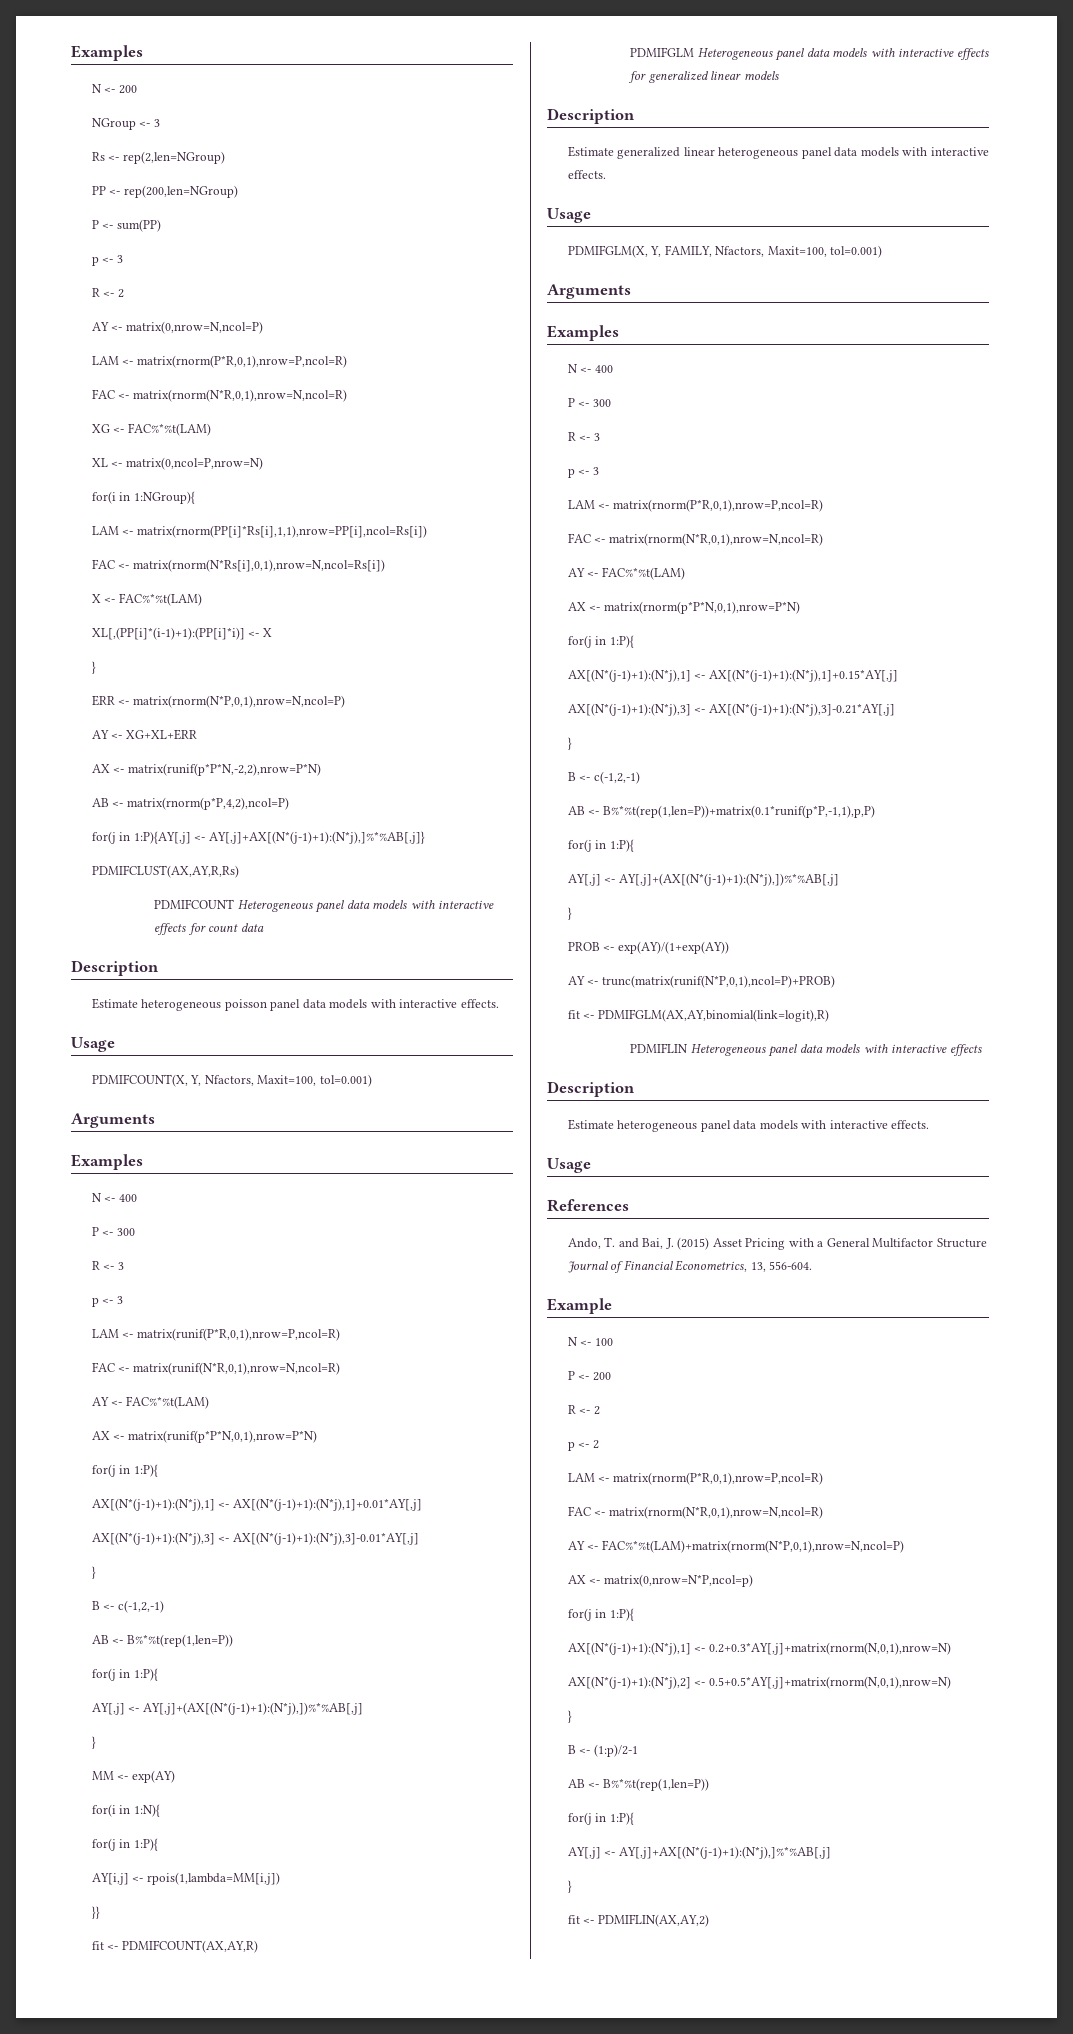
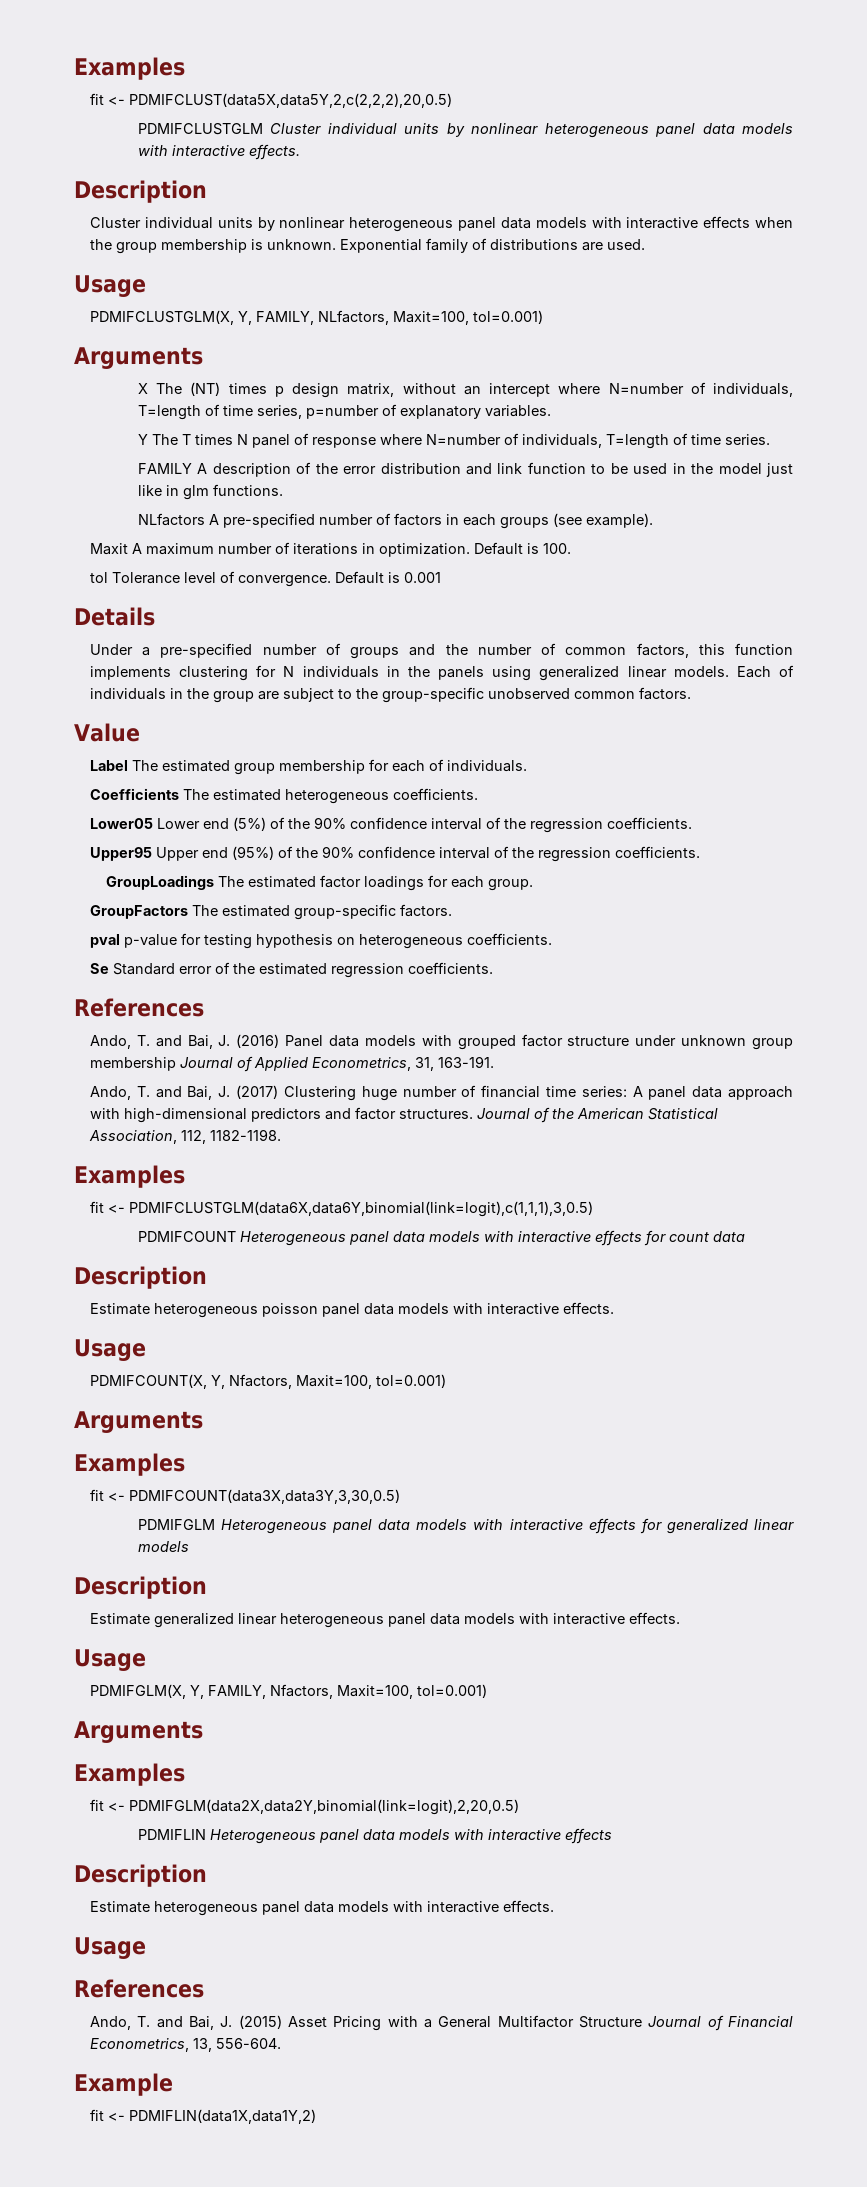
[71,45,143,61] [91,84,137,94] [91,118,160,130] [91,151,225,164] [91,185,238,198] [91,219,161,232] [91,255,123,266] [91,288,124,298] [91,321,263,334] [91,355,347,368] [91,389,347,402] [91,423,211,436] [91,457,263,470] [91,491,195,504] [91,525,427,538] [91,559,385,572] [91,593,202,606] [91,627,272,640] [91,661,96,674] [91,695,345,708] [91,729,197,740] [91,763,321,776] [91,797,289,810] [91,831,425,844] [91,865,239,878] Examples // N <- 200 // NGroup <- 3 // Rs <- rep(2,len=NGroup) // PP <- rep(200,len=NGroup) // P <- sum(PP) // p <- 3 // R <- 2 // AY <- matrix(0,nrow=N,ncol=P) // LAM <- matrix(rnorm(P*R,0,1),nrow=P,ncol=R) // FAC <- matrix(rnorm(N*R,0,1),nrow=N,ncol=R) // XG <- FAC%*%t(LAM) // XL <- matrix(0,ncol=P,nrow=N) // for(i in 1:NGroup){ // LAM <- matrix(rnorm(PP[i]*Rs[i],1,1),nrow=PP[i],ncol=Rs[i]) // FAC <- matrix(rnorm(N*Rs[i],0,1),nrow=N,ncol=Rs[i]) // X <- FAC%*%t(LAM) // XL[,(PP[i]*(i-1)+1):(PP[i]*i)] <- X // } // ERR <- matrix(rnorm(N*P,0,1),nrow=N,ncol=P) // AY <- XG+XL+ERR // AX <- matrix(runif(p*P*N,-2,2),nrow=P*N) // AB <- matrix(rnorm(p*P,4,2),ncol=P) // for(j in 1:P){AY[,j] <- AY[,j]+AX[(N*(j-1)+1):(N*j),]%*%AB[,j]} // PDMIFCLUST(AX,AY,R,Rs) -> [74,57,185,80] [89,93,452,108] [137,123,794,138] [137,144,300,160] [74,180,207,203] [89,216,793,232] [89,238,645,254] [74,275,146,297] [89,310,543,325] [74,347,203,369] [137,382,793,398] [137,404,551,420] [137,433,770,449] [137,462,793,477] [137,484,283,500] [137,513,653,529] [89,542,571,557] [89,571,441,587] [74,607,155,626] [89,643,793,659] [89,665,794,681] [89,687,691,703] [74,723,140,742] [89,759,527,775] [89,788,478,804] [89,817,692,833] [89,846,700,862] [105,875,533,891] [89,904,452,920] [89,933,552,949] [89,962,493,978] [74,998,204,1017] [89,1034,794,1050] [89,1056,494,1072] [89,1085,793,1101] [89,1107,718,1123] [88,1129,281,1144] [74,1165,185,1188] [89,1201,593,1217] Examples // fit <- PDMIFCLUST(data5X,data5Y,2,c(2,2,2),20,0.5) // PDMIFCLUSTGLM Cluster individual units by nonlinear heterogeneous panel data models with interactive effects. // Description // Cluster individual units by nonlinear heterogeneous panel data models with interactive effects when the group membership is unknown. Exponential family of distributions are used. // Usage // PDMIFCLUSTGLM(X, Y, FAMILY, NLfactors, Maxit=100, tol=0.001) // Arguments // X The (NT) times p design matrix, without an intercept where N=number of individuals, T=length of time series, p=number of explanatory variables. // Y The T times N panel of response where N=number of individuals, T=length of time series. // FAMILY A description of the error distribution and link function to be used in the model just like in glm functions. // NLfactors A pre-specified number of factors in each groups (see example). // Maxit A maximum number of iterations in optimization. Default is 100. // tol Tolerance level of convergence. Default is 0.001 // Details // Under a pre-specified number of groups and the number of common factors, this function implements clustering for N individuals in the panels using generalized linear models. Each of individuals in the group are subject to the group-specific unobserved common factors. // Value // Label The estimated group membership for each of individuals. // Coefficients The estimated heterogeneous coefficients. // Lower05 Lower end (5%) of the 90% confidence interval of the regression coefficients. // Upper95 Upper end (95%) of the 90% confidence interval of the regression coefficients. // GroupLoadings The estimated factor loadings for each group. // GroupFactors The estimated group-specific factors. // pval p-value for testing hypothesis on heterogeneous coefficients. // Se Standard error of the estimated regression coefficients. // References // Ando, T. and Bai, J. (2016) Panel data models with grouped factor structure under unknown group membership Journal of Applied Econometrics, 31, 163-191. // Ando, T. and Bai, J. (2017) Clustering huge number of financial time series: A panel data approach with high-dimensional predictors and factor structures. Journal of the American Statistical Association, 112, 1182-1198. // Examples // fit <- PDMIFCLUSTGLM(data6X,data6Y,binomial(link=logit),c(1,1,1),3,0.5)
[91,1193,137,1202] [91,1227,135,1236] [91,1261,124,1270] [91,1296,123,1307] [91,1328,340,1341] [91,1362,340,1375] [91,1396,209,1409] [91,1430,317,1443] [91,1464,158,1477] [91,1498,422,1511] [91,1532,419,1545] [91,1566,96,1579] [91,1600,164,1613] [91,1634,233,1647] [91,1668,158,1681] [91,1702,363,1715] [91,1736,96,1749] [91,1770,175,1783] [91,1804,160,1817] [91,1838,158,1851] [91,1872,280,1885] [91,1906,100,1919] [91,1940,258,1953] // N <- 400 // P <- 300 // R <- 3 // p <- 3 // LAM <- matrix(runif(P*R,0,1),nrow=P,ncol=R) // FAC <- matrix(runif(N*R,0,1),nrow=N,ncol=R) // AY <- FAC%*%t(LAM) // AX <- matrix(runif(p*P*N,0,1),nrow=P*N) // for(j in 1:P){ // AX[(N*(j-1)+1):(N*j),1] <- AX[(N*(j-1)+1):(N*j),1]+0.01*AY[,j] // AX[(N*(j-1)+1):(N*j),3] <- AX[(N*(j-1)+1):(N*j),3]-0.01*AY[,j] // } // B <- c(-1,2,-1) // AB <- B%*%t(rep(1,len=P)) // for(j in 1:P){ // AY[,j] <- AY[,j]+(AX[(N*(j-1)+1):(N*j),])%*%AB[,j] // } // MM <- exp(AY) // for(i in 1:N){ // for(j in 1:P){ // AY[i,j] <- rpois(1,lambda=MM[i,j]) // }} // fit <- PDMIFCOUNT(AX,AY,R) -> [89,1489,400,1504] // fit <- PDMIFCOUNT(data3X,data3Y,3,30,0.5)
[567,364,613,373] [567,398,611,407] [567,432,600,441] [567,467,599,478] [567,499,823,512] [567,533,823,546] [567,567,685,580] [567,601,800,614] [567,635,634,648] [567,669,898,682] [567,703,895,716] [567,737,572,750] [567,771,640,784] [567,805,875,818] [567,839,634,852] [567,873,839,886] [567,907,572,920] [567,941,729,954] [567,975,835,988] [567,1009,829,1022] // N <- 400 // P <- 300 // R <- 3 // p <- 3 // LAM <- matrix(rnorm(P*R,0,1),nrow=P,ncol=R) // FAC <- matrix(rnorm(N*R,0,1),nrow=N,ncol=R) // AY <- FAC%*%t(LAM) // AX <- matrix(rnorm(p*P*N,0,1),nrow=P*N) // for(j in 1:P){ // AX[(N*(j-1)+1):(N*j),1] <- AX[(N*(j-1)+1):(N*j),1]+0.15*AY[,j] // AX[(N*(j-1)+1):(N*j),3] <- AX[(N*(j-1)+1):(N*j),3]-0.21*AY[,j] // } // B <- c(-1,2,-1) // AB <- B%*%t(rep(1,len=P))+matrix(0.1*runif(p*P,-1,1),p,P) // for(j in 1:P){ // AY[,j] <- AY[,j]+(AX[(N*(j-1)+1):(N*j),])%*%AB[,j] // } // PROB <- exp(AY)/(1+exp(AY)) // AY <- trunc(matrix(runif(N*P,0,1),ncol=P)+PROB) // fit <- PDMIFGLM(AX,AY,binomial(link=logit),R) -> [89,1799,519,1815] // fit <- PDMIFGLM(data2X,data2Y,binomial(link=logit),2,20,0.5)
[567,1337,613,1346] [567,1371,611,1381] [567,1405,600,1415] [567,1440,599,1451] [567,1472,823,1485] [567,1506,823,1519] [567,1540,904,1553] [567,1574,753,1587] [567,1608,634,1621] [567,1642,951,1655] [567,1676,951,1689] [567,1710,572,1723] [567,1744,638,1757] [567,1778,709,1791] [567,1812,634,1825] [567,1846,831,1859] [567,1880,572,1893] [567,1914,709,1927] // N <- 100 // P <- 200 // R <- 2 // p <- 2 // LAM <- matrix(rnorm(P*R,0,1),nrow=P,ncol=R) // FAC <- matrix(rnorm(N*R,0,1),nrow=N,ncol=R) // AY <- FAC%*%t(LAM)+matrix(rnorm(N*P,0,1),nrow=N,ncol=P) // AX <- matrix(0,nrow=N*P,ncol=p) // for(j in 1:P){ // AX[(N*(j-1)+1):(N*j),1] <- 0.2+0.3*AY[,j]+matrix(rnorm(N,0,1),nrow=N) // AX[(N*(j-1)+1):(N*j),2] <- 0.5+0.5*AY[,j]+matrix(rnorm(N,0,1),nrow=N) // } // B <- (1:p)/2-1 // AB <- B%*%t(rep(1,len=P)) // for(j in 1:P){ // AY[,j] <- AY[,j]+AX[(N*(j-1)+1):(N*j),]%*%AB[,j] // } // fit <- PDMIFLIN(AX,AY,2) -> [89,2109,316,2124] // fit <- PDMIFLIN(data1X,data1Y,2)

